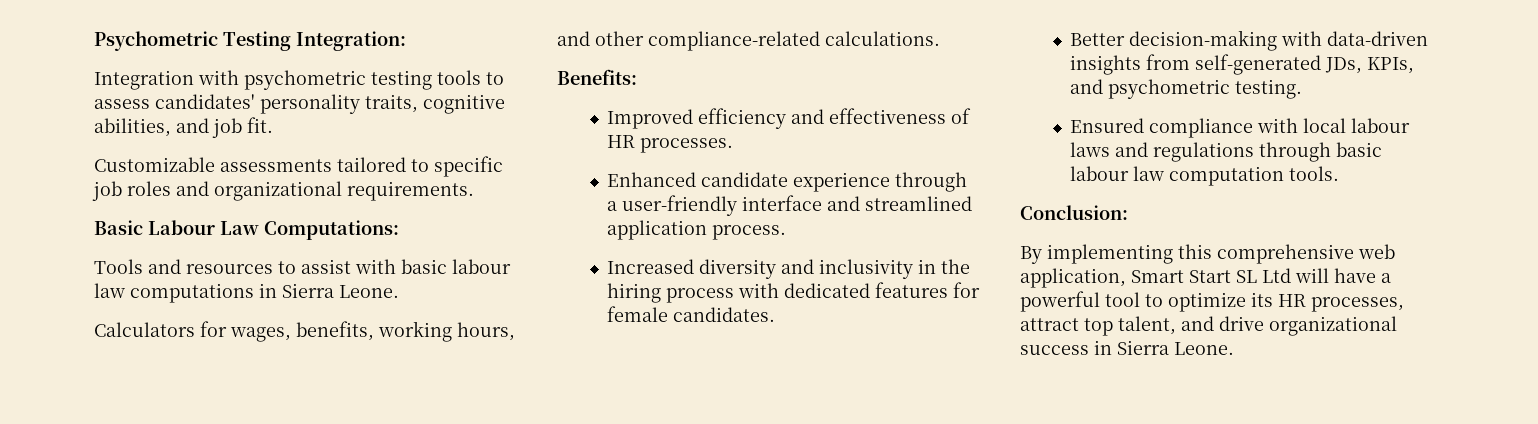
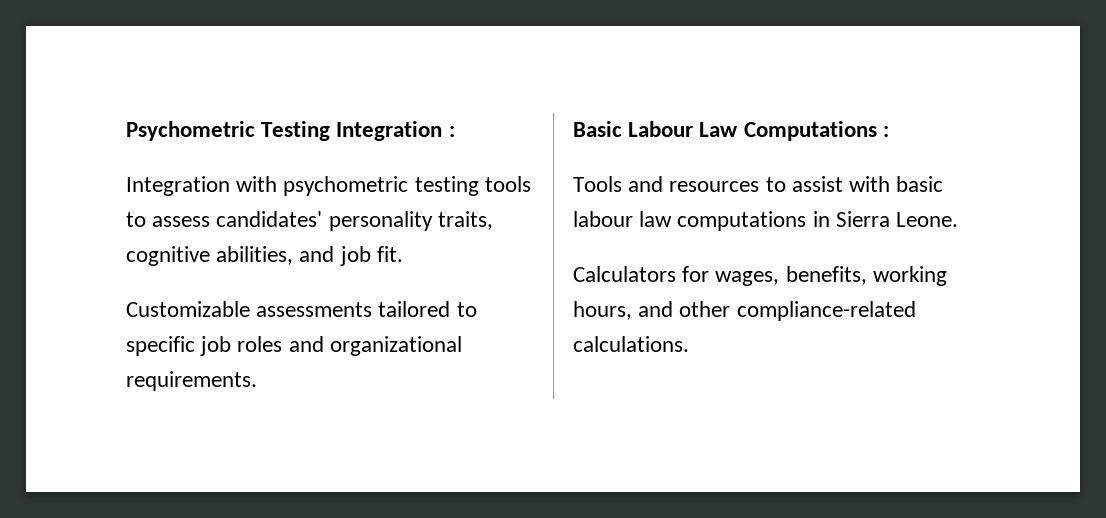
[296,31,406,51] Integration: -> [336,121,455,141] Integration :
[264,220,399,240] Computations: -> [743,121,889,141] Computations :
[557,69,637,85] [607,108,972,129] [607,135,734,153] [607,172,968,192] [607,195,973,216] [607,220,787,240] [607,259,971,279] [607,282,981,303] [607,306,776,322] [1070,30,1429,51] [1070,54,1415,75] [1070,79,1303,99] [1070,118,1411,138] [1070,142,1383,162] [1070,166,1340,186] [1020,205,1128,220] [1020,244,1395,264] [1020,268,1391,288] [1020,291,1404,312] [1020,316,1397,336] [1020,340,1234,355] // Benefits: // Improved efficiency and effectiveness of HR processes. // Enhanced candidate experience through a user-friendly interface and streamlined application process. // Increased diversity and inclusivity in the hiring process with dedicated features for female candidates. // Better decision-making with data-driven insights from self-generated JDs, KPIs, and psychometric testing. // Ensured compliance with local labour laws and regulations through basic labour law computation tools. // Conclusion: // By implementing this comprehensive web application, Smart Start SL Ltd will have a powerful tool to optimize its HR processes, attract top talent, and drive organizational success in Sierra Leone. -> (689, 344) none

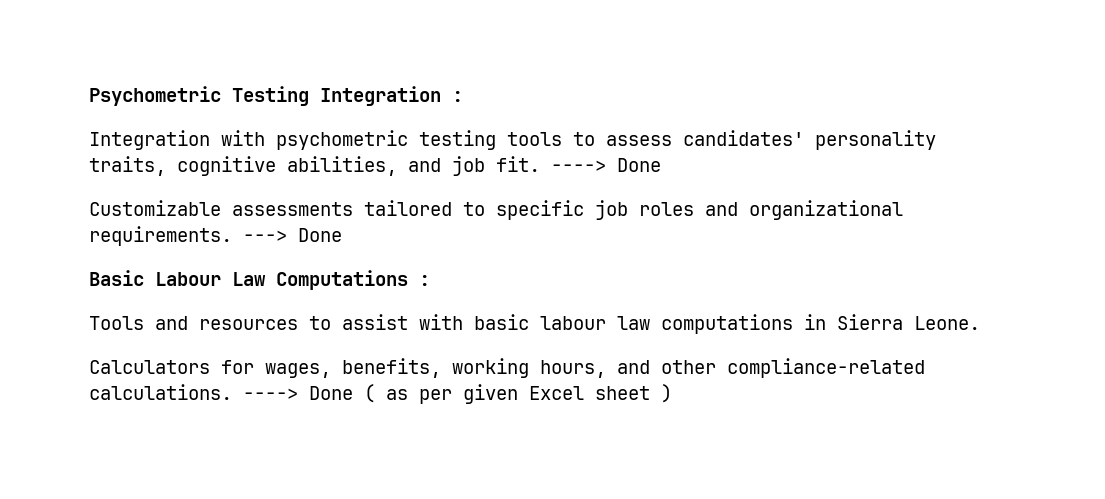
(403, 254) none -> [551,158,661,172] ----> Done
(257, 381) none -> [243,228,342,242] ---> Done
(689, 344) none -> [243,384,672,404] ----> Done ( as per given Excel sheet )

